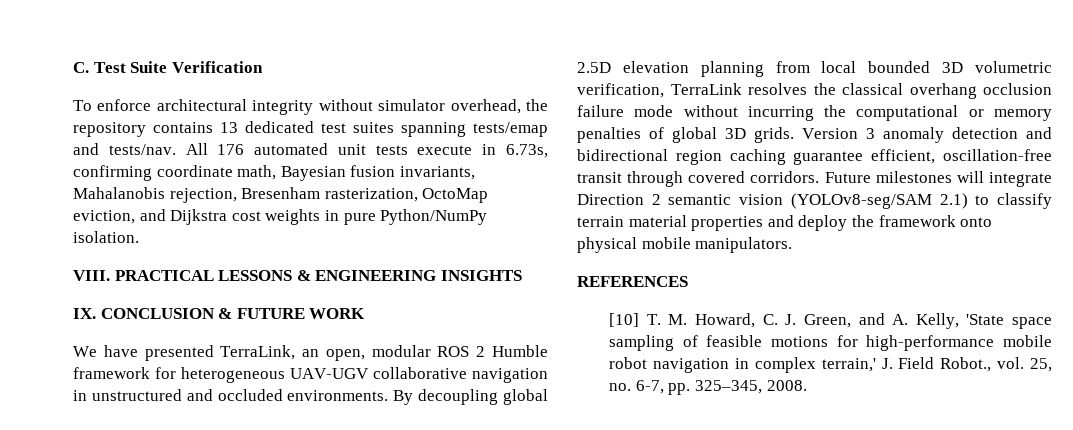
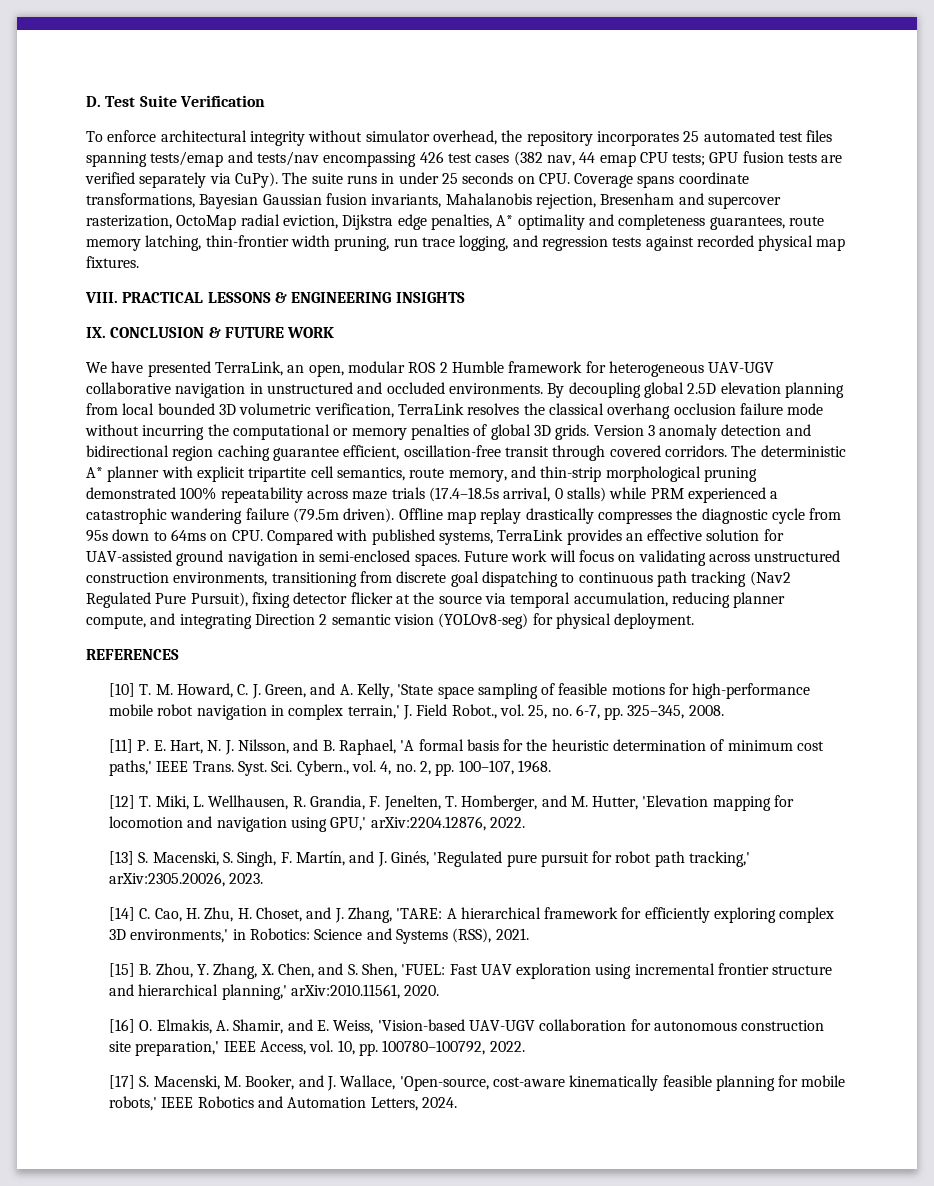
[73,62,89,73] C. -> [86,96,101,107] D.
[153,121,548,137] [73,143,548,158] [73,165,346,181] contains 13 dedicated test suites spanning tests/emap and tests/nav. All 176 automated unit tests execute in 6.73s, confirming coordinate math, Bayesian -> [596,130,833,146] [86,151,843,167] [85,172,749,188] [86,193,322,209] incorporates 25 automated test files spanning tests/emap and tests/nav encompassing 426 test cases (382 nav, 44 emap CPU tests; GPU fusion tests are verified separately via CuPy). The suite runs in under 25 seconds on CPU. Coverage spans coordinate transformations, Bayesian Gaussian
[324,188,489,203] [73,209,488,225] [73,231,139,243] rasterization, OctoMap eviction, and Dijkstra cost weights in pure Python/NumPy isolation. -> [678,193,781,209] [86,214,824,230] [86,235,846,251] [86,256,139,268] and supercover rasterization, OctoMap radial eviction, Dijkstra edge penalties, A* optimality and completeness guarantees, route memory latching, thin-frontier width pruning, run trace logging, and regression tests against recorded physical map fixtures.
[824,171,1052,187] [577,193,1052,209] [577,215,993,231] [577,237,793,253] Future milestones will integrate Direction 2 semantic vision (YOLOv8-seg/SAM 2.1) to classify terrain material properties and deploy the framework onto physical mobile manipulators. -> [731,445,846,457] [86,466,757,482] [86,487,779,503] [86,508,842,524] [86,529,784,545] [86,550,841,566] [86,571,791,587] [86,592,786,608] [86,613,695,629] The deterministic A* planner with explicit tripartite cell semantics, route memory, and thin-strip morphological pruning demonstrated 100% repeatability across maze trials (17.4–18.5s arrival, 0 stalls) while PRM experienced a catastrophic wandering failure (79.5m driven). Offline map replay drastically compresses the diagnostic cycle from 95s down to 64ms on CPU. Compared with published systems, TerraLink provides an effective solution for UAV-assisted ground navigation in semi-enclosed spaces. Future work will focus on validating across unstructured construction environments, transitioning from discrete goal dispatching to continuous path tracking (Nav2 Regulated Pure Pursuit), fixing detector flicker at the source via temporal accumulation, reducing planner compute, and integrating Direction 2 semantic vision (YOLOv8-seg) for physical deployment.
(807, 385) none -> [108,739,825,755] [108,760,551,776] [108,795,795,811] [108,816,525,832] [108,851,751,867] [108,872,264,887] [108,907,835,923] [108,928,529,944] [108,963,833,979] [108,984,440,1000] [108,1019,825,1034] [108,1040,525,1056] [108,1075,846,1091] [108,1096,457,1111] // [11] P. E. Hart, N. J. Nilsson, and B. Raphael, 'A formal basis for the heuristic determination of minimum cost paths,' IEEE Trans. Syst. Sci. Cybern., vol. 4, no. 2, pp. 100–107, 1968. // [12] T. Miki, L. Wellhausen, R. Grandia, F. Jenelten, T. Homberger, and M. Hutter, 'Elevation mapping for locomotion and navigation using GPU,' arXiv:2204.12876, 2022. // [13] S. Macenski, S. Singh, F. Martín, and J. Ginés, 'Regulated pure pursuit for robot path tracking,' arXiv:2305.20026, 2023. // [14] C. Cao, H. Zhu, H. Choset, and J. Zhang, 'TARE: A hierarchical framework for efficiently exploring complex 3D environments,' in Robotics: Science and Systems (RSS), 2021. // [15] B. Zhou, Y. Zhang, X. Chen, and S. Shen, 'FUEL: Fast UAV exploration using incremental frontier structure and hierarchical planning,' arXiv:2010.11561, 2020. // [16] O. Elmakis, A. Shamir, and E. Weiss, 'Vision-based UAV-UGV collaboration for autonomous construction site preparation,' IEEE Access, vol. 10, pp. 100780–100792, 2022. // [17] S. Macenski, M. Booker, and J. Wallace, 'Open-source, cost-aware kinematically feasible planning for mobile robots,' IEEE Robotics and Automation Letters, 2024.

